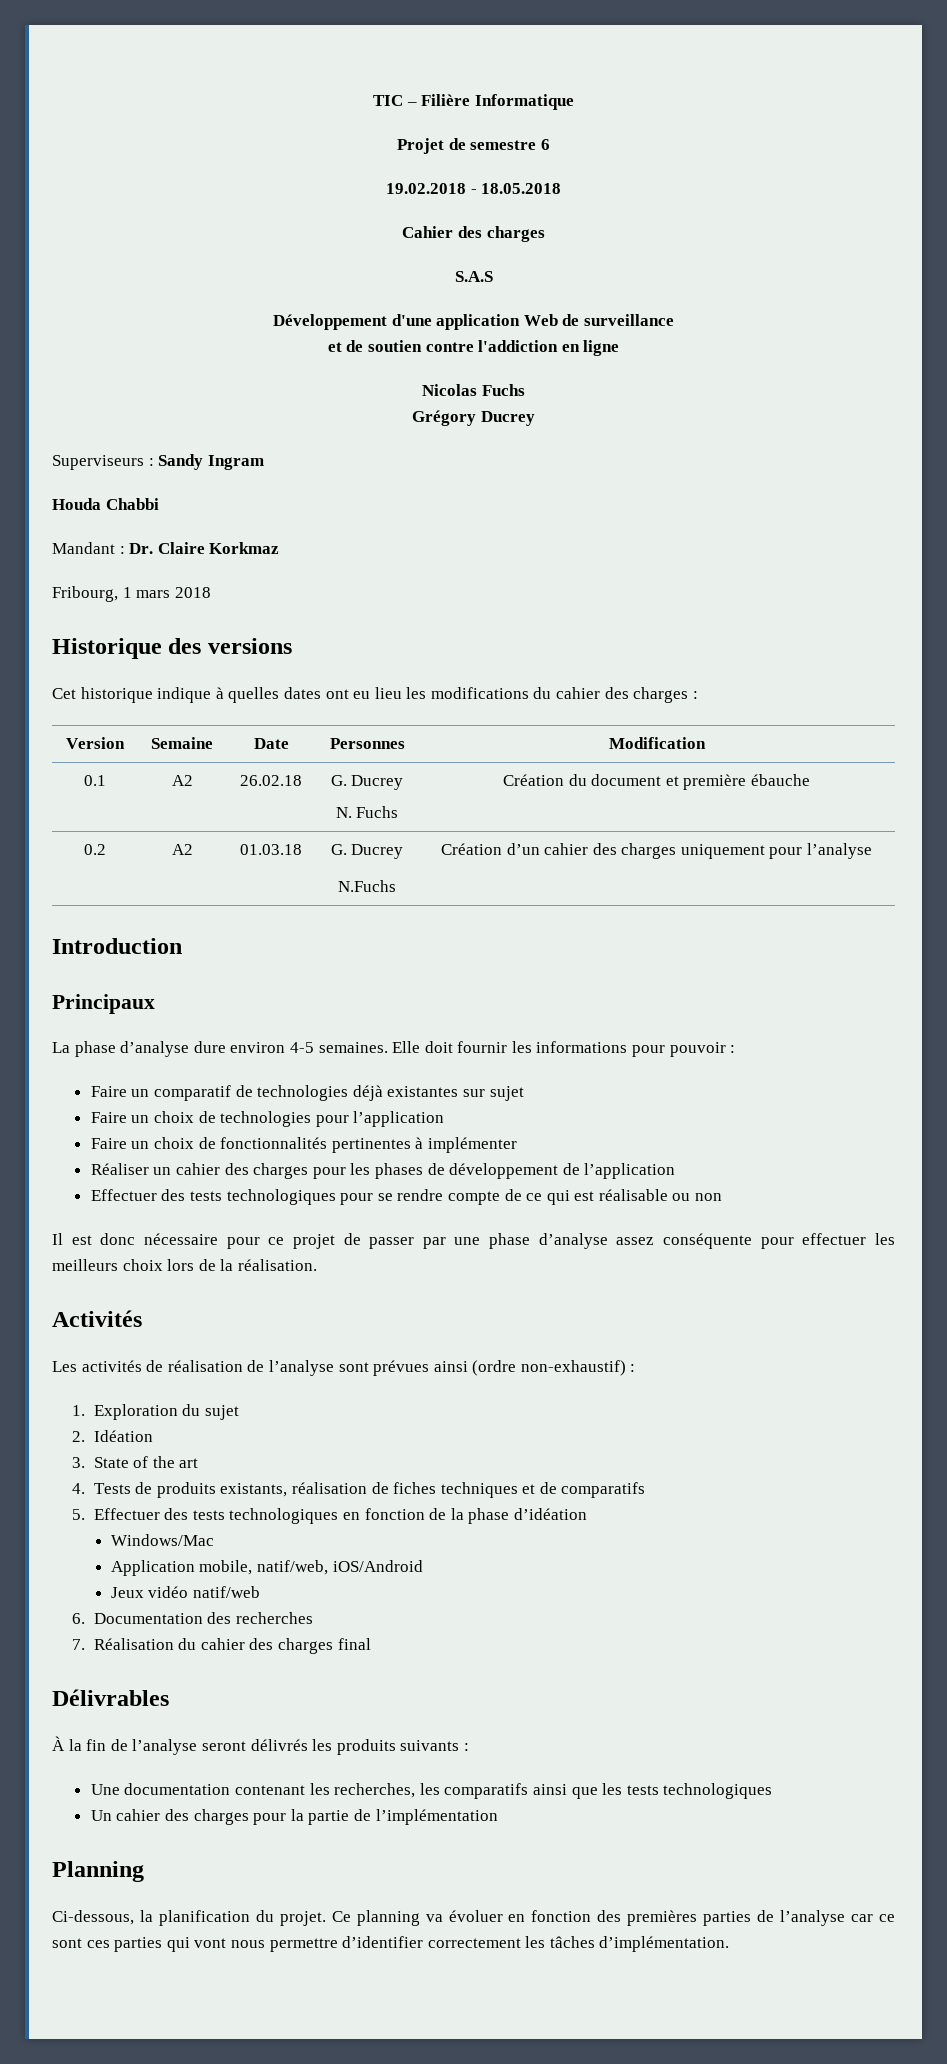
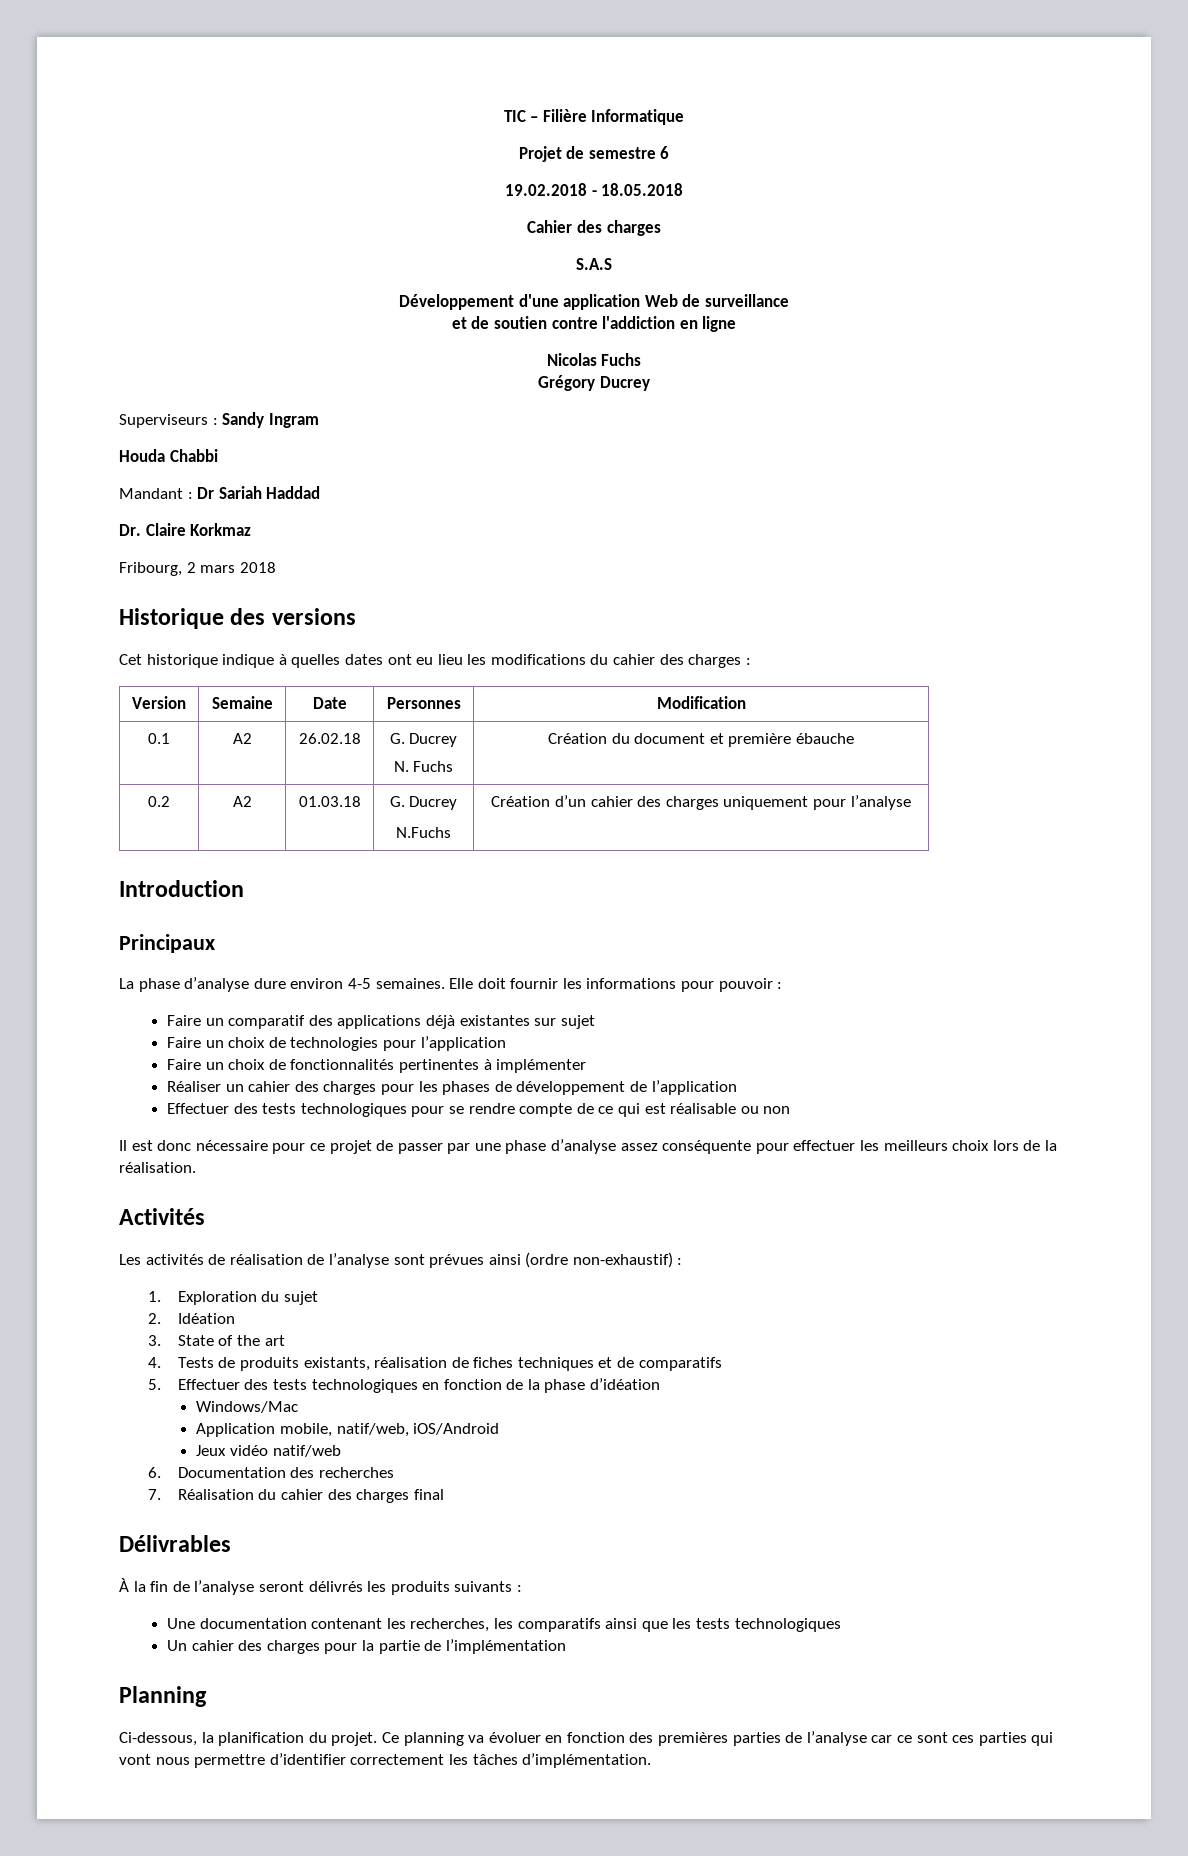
(125, 550) none -> [197,486,321,499] Dr Sariah Haddad //
[122,587,132,598] 1 -> [186,562,196,573] 2
[235,1085,349,1101] de technologies -> [308,1015,422,1029] des applications

